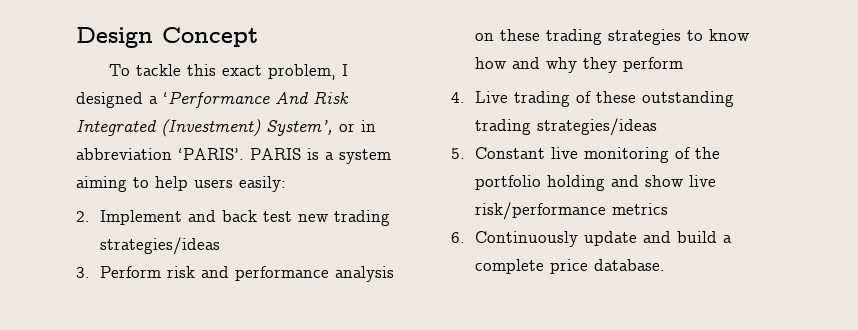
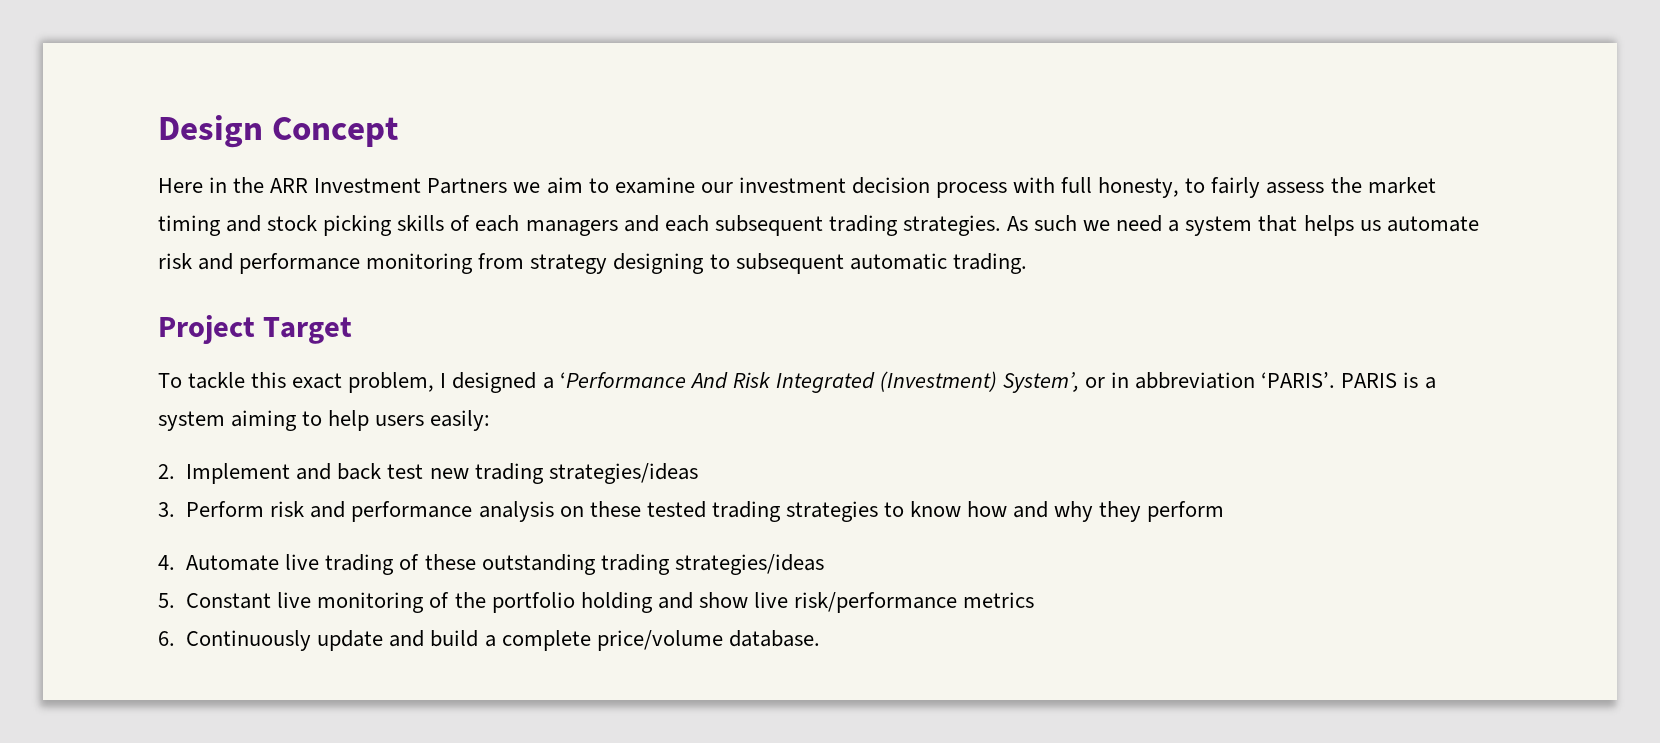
(258, 37) none -> [158,177,1436,198] [158,215,1479,236] [158,253,1027,274] [158,315,353,344] // Here in the ARR Investment Partners we aim to examine our investment decision process with full honesty, to fairly assess the market timing and stock picking skills of each managers and each subsequent trading strategies. As such we need a system that helps us automate risk and performance monitoring from strategy designing to subsequent automatic trading. // Project Target
(541, 35) none -> [646,501,706,518] tested
[475,91,509,103] Live -> [186,554,320,571] Automate live
[550,259,589,274] price -> [596,630,723,651] price/volume

